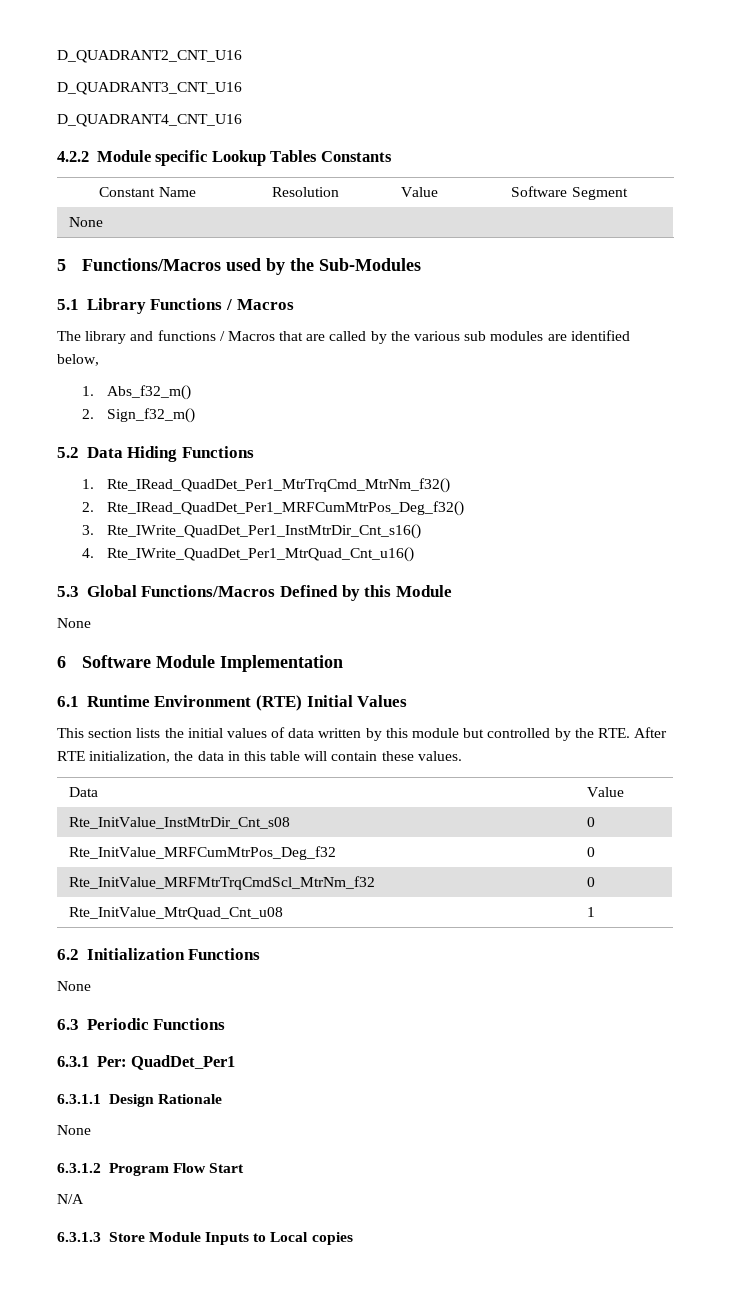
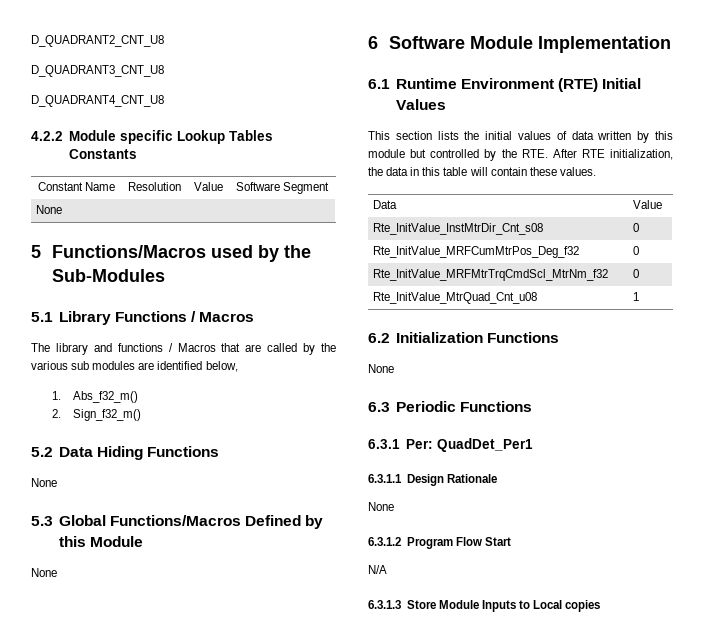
[57,50,242,63] [57,82,242,95] [57,114,242,127] D_QUADRANT2_CNT_U16 // D_QUADRANT3_CNT_U16 // D_QUADRANT4_CNT_U16 -> [31,35,164,47] [31,65,164,77] [31,95,164,107] D_QUADRANT2_CNT_U8 // D_QUADRANT3_CNT_U8 // D_QUADRANT4_CNT_U8
[82,478,451,493] [82,501,465,516] [82,524,422,539] [82,547,415,562] // 1. Rte_IRead_QuadDet_Per1_MtrTrqCmd_MtrNm_f32() // 2. Rte_IRead_QuadDet_Per1_MRFCumMtrPos_Deg_f32() // 3. Rte_IWrite_QuadDet_Per1_InstMtrDir_Cnt_s16() // 4. Rte_IWrite_QuadDet_Per1_MtrQuad_Cnt_u16() -> [31,478,57,487] // None

